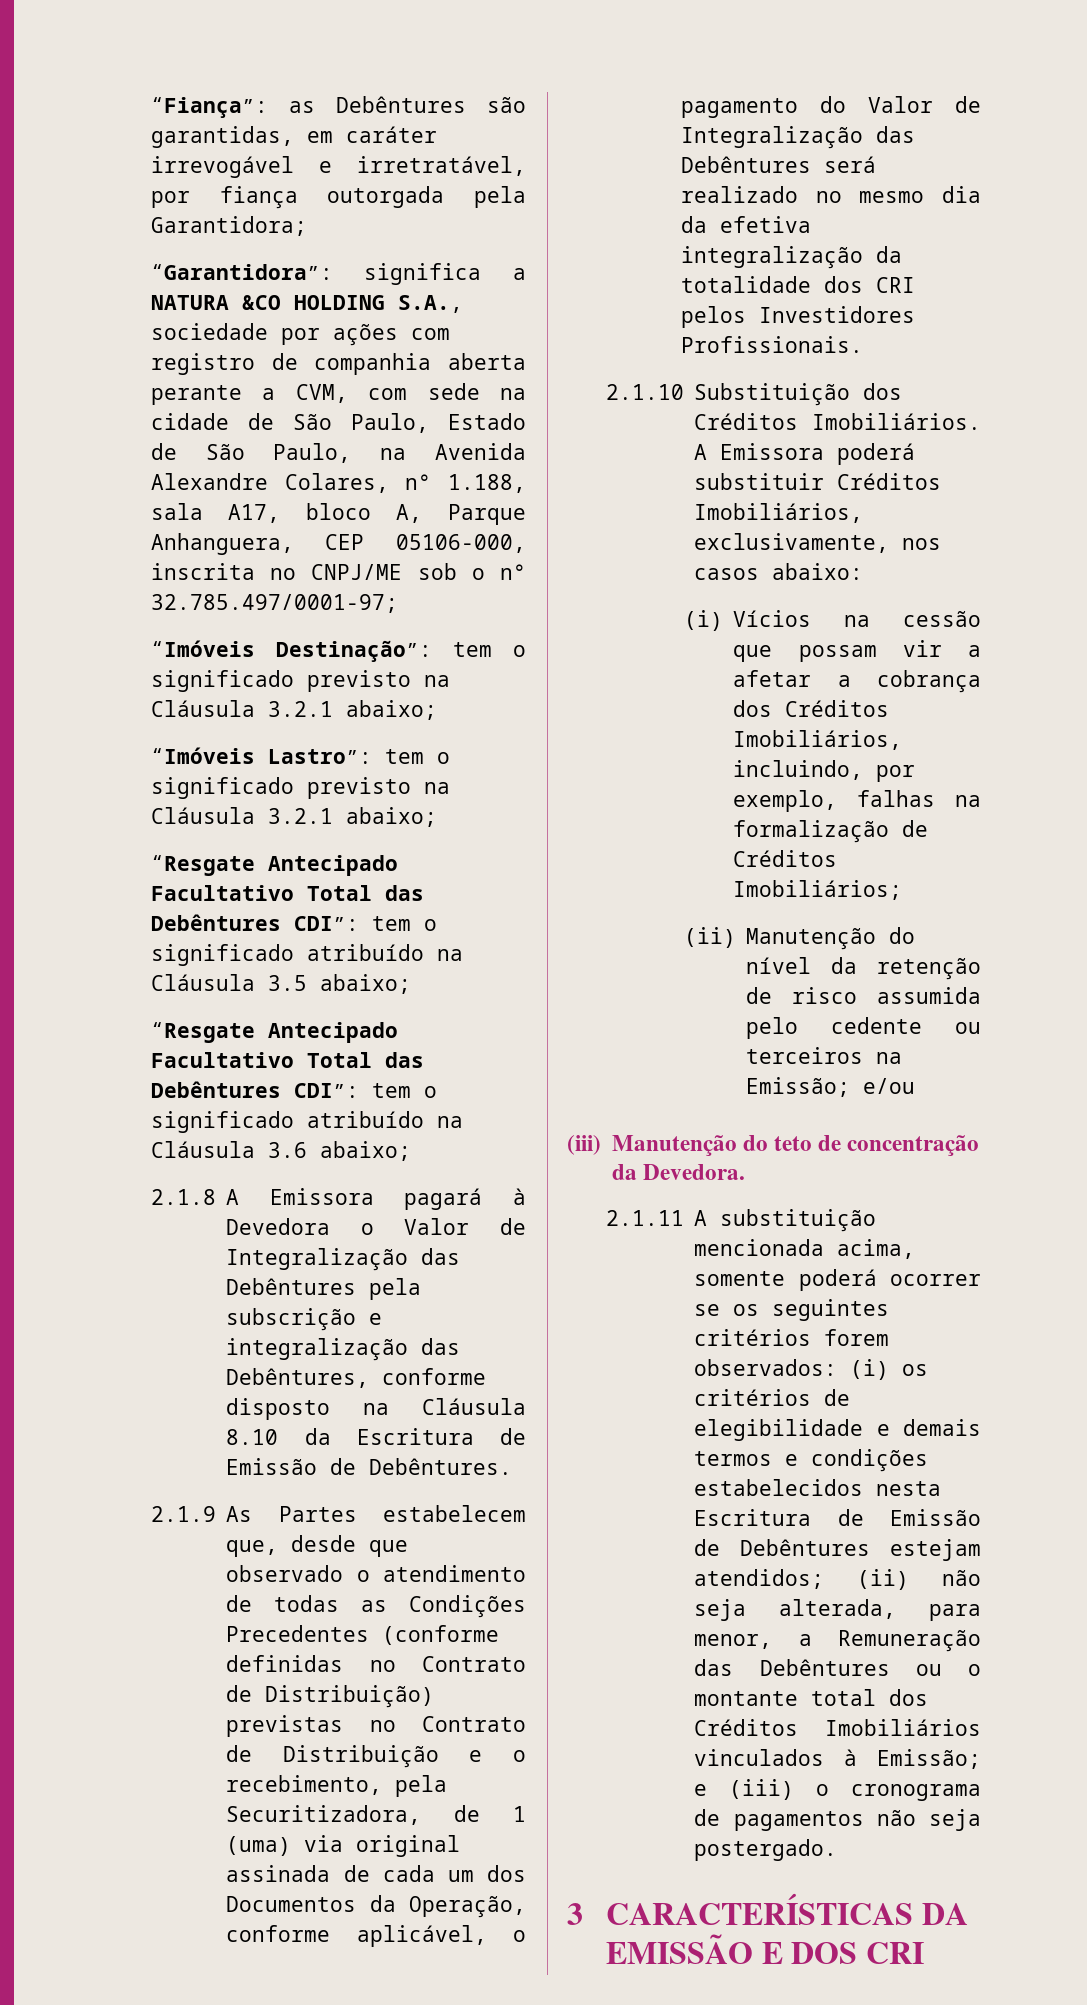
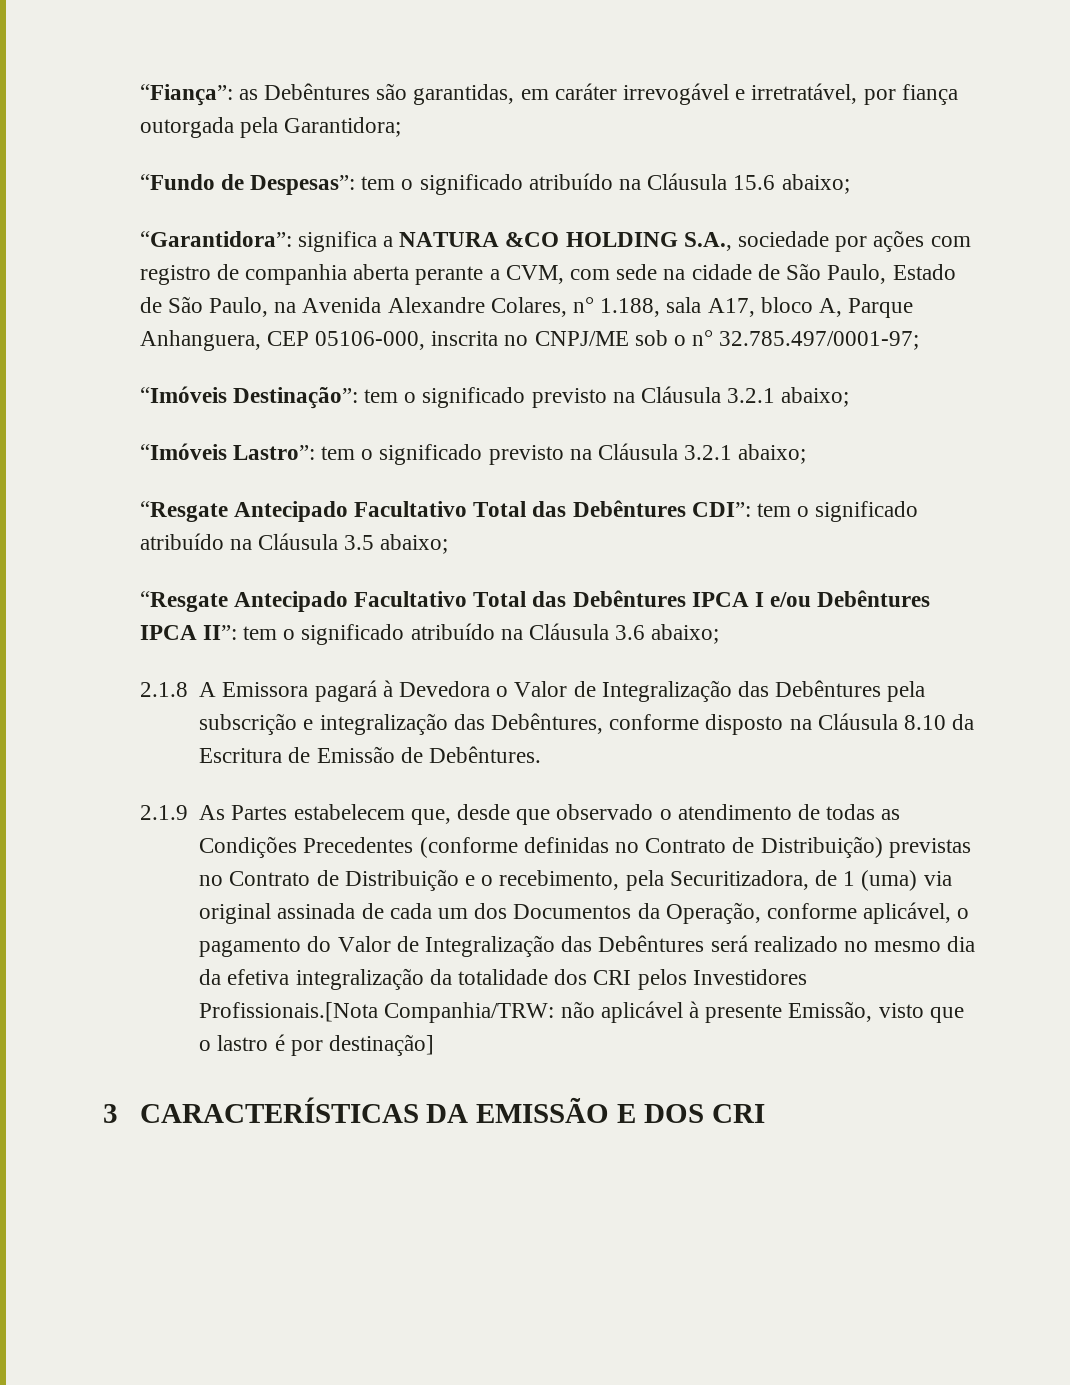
(307, 226) none -> [139,173,850,195] // “Fundo de Despesas”: tem o significado atribuído na Cláusula 15.6 abaixo;
[293,1083,359,1098] CDI”: -> [691,590,931,607] [139,625,237,640] IPCA I e/ou Debêntures IPCA II”:
[681,336,864,353] [605,383,903,406] [694,413,981,430] [694,443,916,465] [694,473,942,490] [694,503,864,523] [694,533,942,553] [694,563,864,580] [683,610,981,631] [733,640,981,662] [733,670,981,693] [733,700,890,717] [733,730,903,750] [733,760,916,782] [733,790,981,812] [733,820,929,843] [733,850,838,867] [733,880,903,900] [683,927,916,950] [746,957,981,980] [746,987,981,1004] [746,1017,981,1039] [746,1047,903,1064] [746,1077,916,1097] [567,1135,980,1156] [611,1164,745,1180] [605,1209,877,1232] [694,1239,916,1259] [694,1269,981,1291] [694,1299,890,1321] [694,1329,890,1346] [694,1359,929,1380] [694,1389,851,1406] [694,1419,981,1441] [694,1449,929,1472] [694,1479,942,1496] [694,1509,981,1526] [694,1539,981,1561] [694,1569,981,1590] [694,1599,981,1621] [694,1630,981,1652] [694,1659,981,1676] [694,1689,929,1706] [694,1719,981,1736] [694,1749,981,1769] [694,1779,981,1801] [694,1809,981,1831] [694,1839,838,1861] Profissionais. // 2.1.10 Substituição dos Créditos Imobiliários. A Emissora poderá substituir Créditos Imobiliários, exclusivamente, nos casos abaixo: // (i) Vícios na cessão que possam vir a afetar a cobrança dos Créditos Imobiliários, incluindo, por exemplo, falhas na formalização de Créditos Imobiliários; // (ii) Manutenção do nível da retenção de risco assumida pelo cedente ou terceiros na Emissão; e/ou // (iii) Manutenção do teto de concentração da Devedora. // 2.1.11 A substituição mencionada acima, somente poderá ocorrer se os seguintes critérios forem observados: (i) os critérios de elegibilidade e demais termos e condições estabelecidos nesta Escritura de Emissão de Debêntures estejam atendidos; (ii) não seja alterada, para menor, a Remuneração das Debêntures ou o montante total dos Créditos Imobiliários vinculados à Emissão; e (iii) o cronograma de pagamentos não seja postergado. -> [199,1001,964,1023] [199,1034,434,1056] Profissionais.[Nota Companhia/TRW: não aplicável à presente Emissão, visto que o lastro é por destinação]

